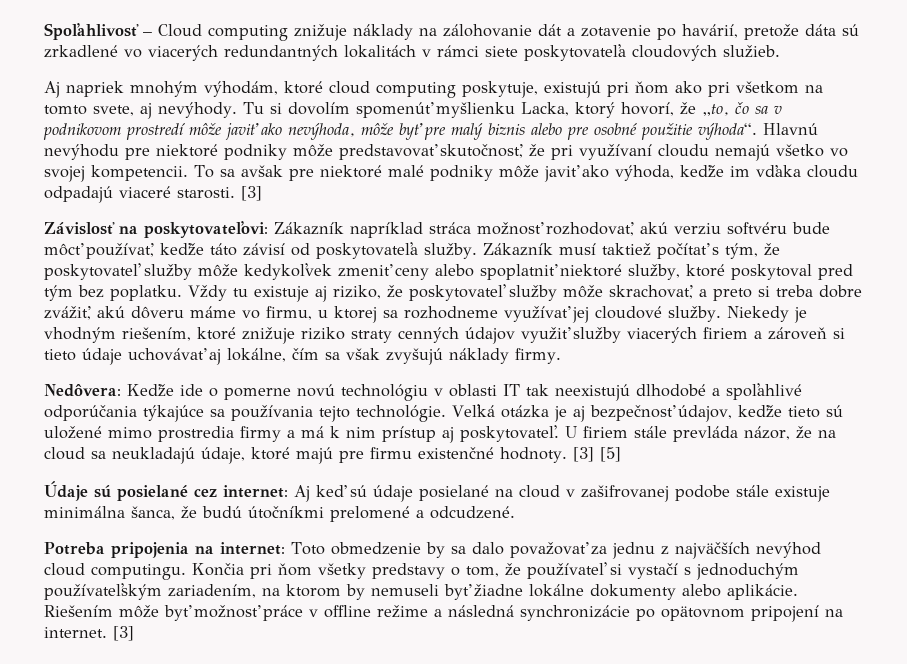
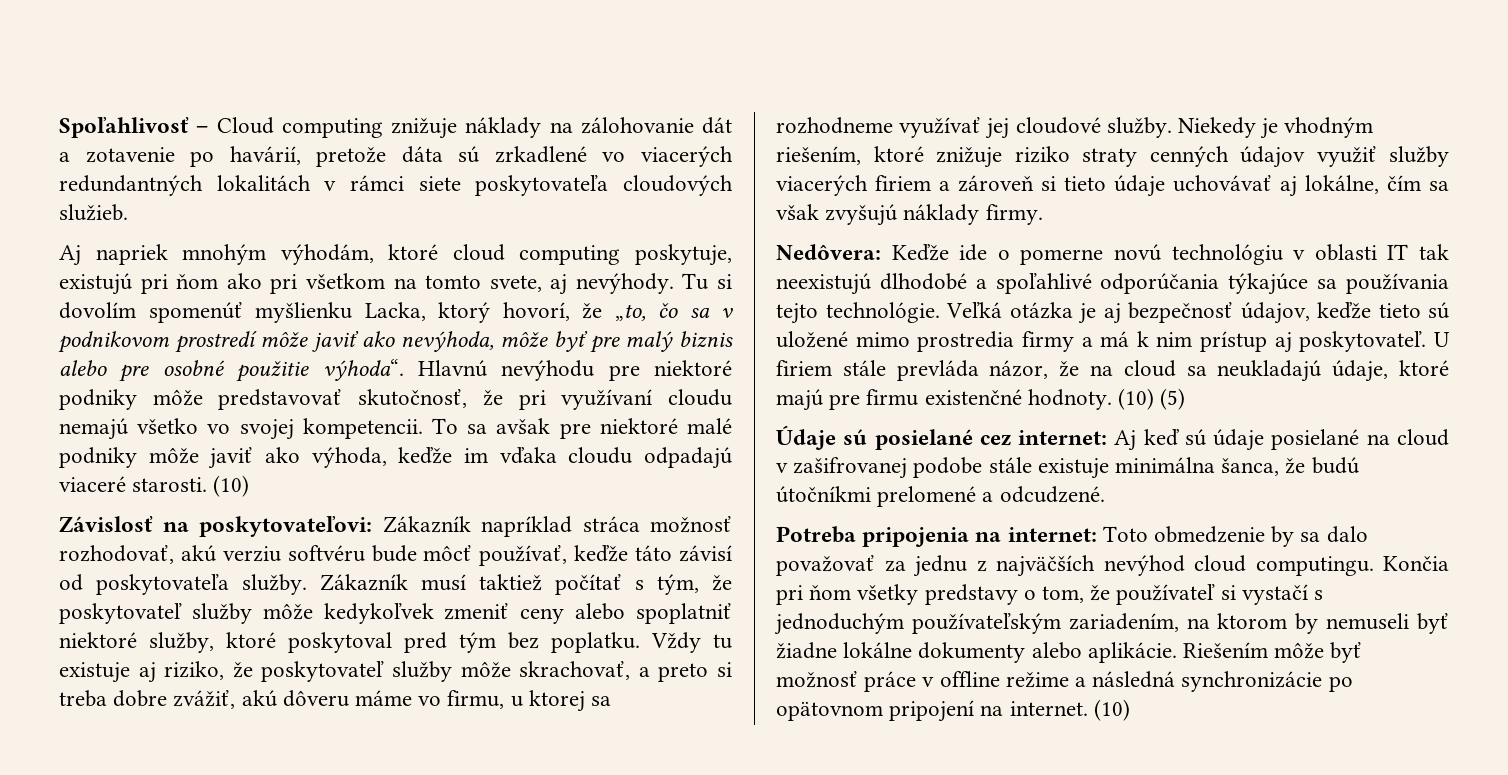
[241,186,262,201] [3] -> [213,475,250,497] (10)
[572,447,621,462] [3] [5] -> [1118,388,1186,410] (10) (5)
[113,626,134,641] [3] -> [1093,699,1130,721] (10)

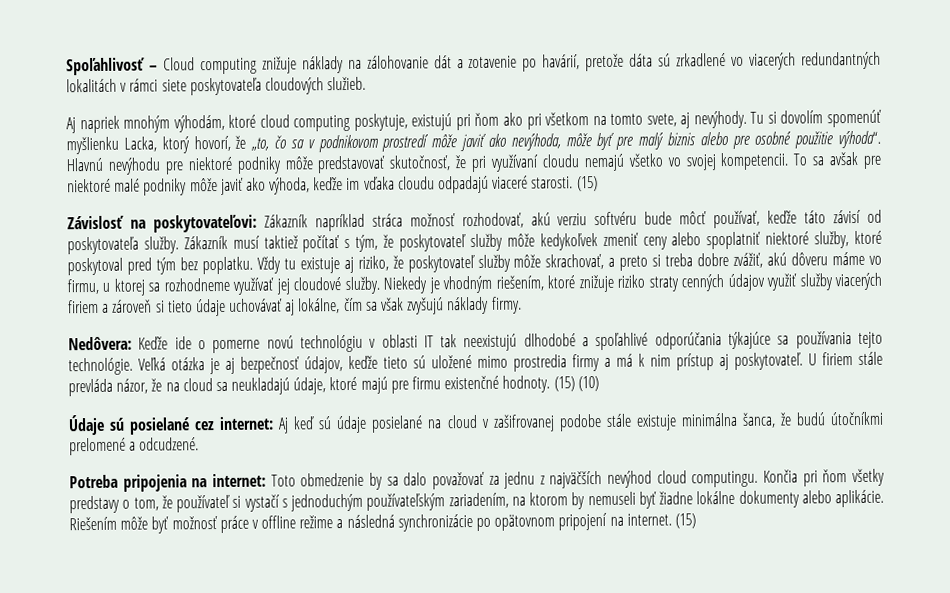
[213,475,250,497] (10) -> [576,176,598,192] (15)
[1118,388,1186,410] (10) (5) -> [553,376,599,392] (15) (10)
[1093,699,1130,721] (10) -> [674,513,696,529] (15)

